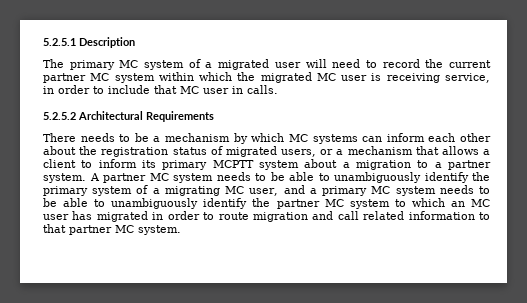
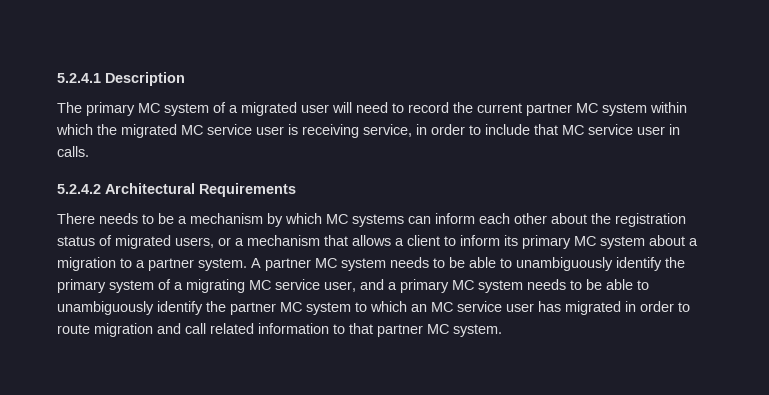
[43,38,76,46] 5.2.5.1 -> [57,73,101,83] 5.2.4.1
(336, 77) none -> [207,124,252,135] service
(199, 90) none -> [588,124,633,135] service
[43,112,76,120] 5.2.5.2 -> [57,184,101,194] 5.2.4.2
[212,160,254,168] MCPTT -> [574,236,596,246] MC
(245, 190) none -> [275,279,320,290] service
(490, 203) none -> [457,301,502,312] service

